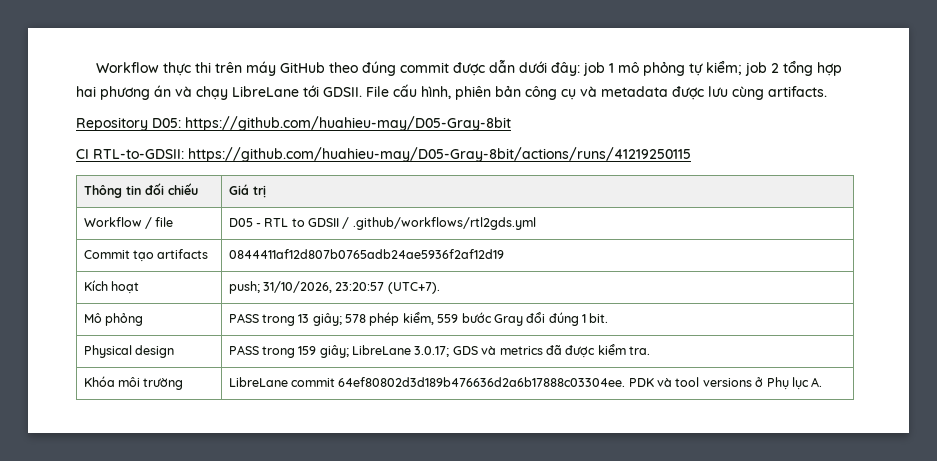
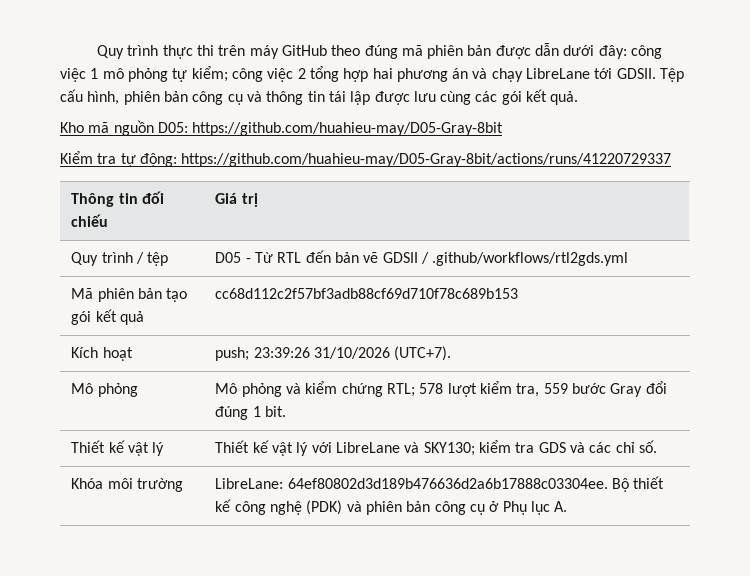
[95,62,159,73] Workflow -> [96,45,159,59] Quy trình
[399,62,449,73] commit -> [401,45,492,59] mã phiên bản
[582,62,605,76] job -> [631,45,663,59] [60,68,86,82] công việc
[744,62,767,76] job -> [231,68,294,82] công việc
[366,86,389,97] File -> [660,68,685,82] Tệp
[601,86,827,100] [76,116,511,131] [76,147,691,162] metadata được lưu cùng artifacts. // Repository D05: https://github.com/huahieu-may/D05-Gray-8bit // CI RTL-to-GDSII: https://github.com/huahieu-may/D05-Gray-8bit/actions/runs/41219250115 -> [266,89,579,105] [60,120,504,136] [60,151,672,167] thông tin tái lập được lưu cùng các gói kết quả. // Kho mã nguồn D05: https://github.com/huahieu-may/D05-Gray-8bit // Kiểm tra tự động: https://github.com/huahieu-may/D05-Gray-8bit/actions/runs/41220729337
[83,217,174,229] [228,217,536,230] [83,249,209,262] [228,249,504,259] Workflow / file | D05 - RTL to GDSII / .github/workflows/rtl2gds.yml // Commit tạo artifacts | 0844411af12d807b0765adb24ae5936f2af12d19 -> [71,252,169,266] [215,250,629,266] [71,288,188,302] [71,309,145,325] [215,288,519,299] Quy trình / tệp | D05 - Từ RTL đến bản vẽ GDSII / .github/workflows/rtl2gds.yml // Mã phiên bản tạo gói kết quả | cc68d112c2f57bf3adb88cf69d710f78c689b153
[262,281,385,293] 31/10/2026, 23:20:57 -> [253,347,391,359] 23:39:26 31/10/2026
[228,312,434,326] PASS trong 13 giây; 578 phép kiểm, -> [215,381,540,397] Mô phỏng và kiểm chứng RTL; 578 lượt kiểm tra,
[83,345,174,358] [228,344,651,358] [83,376,184,390] [228,377,752,387] Physical design | PASS trong 159 giây; LibreLane 3.0.17; GDS và metrics đã được kiểm tra. // Khóa môi trường | LibreLane commit 64ef80802d3d189b476636d2a6b17888c03304ee. PDK và tool versions -> [71,440,165,456] [215,440,657,456] [71,478,184,492] [215,476,665,492] [215,499,485,515] Thiết kế vật lý | Thiết kế vật lý với LibreLane và SKY130; kiểm tra GDS và các chỉ số. // Khóa môi trường | LibreLane: 64ef80802d3d189b476636d2a6b17888c03304ee. Bộ thiết kế công nghệ (PDK) và phiên bản công cụ

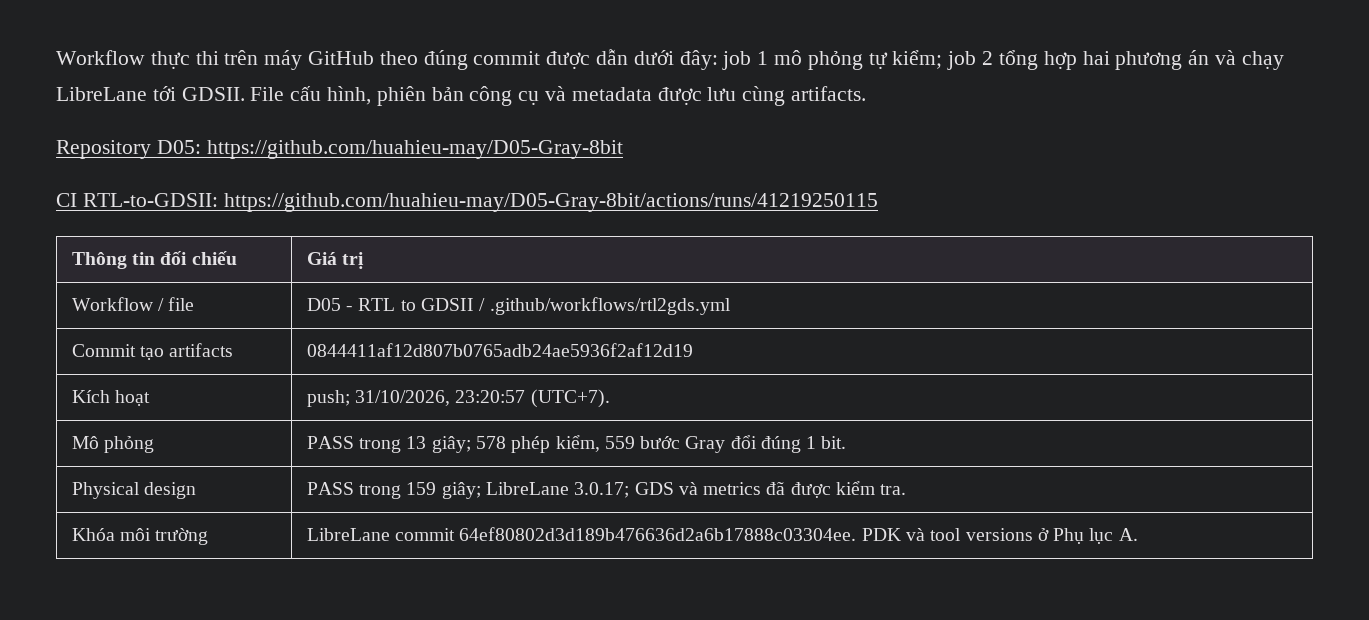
[96,45,159,59] Quy trình -> [56,50,145,65] Workflow
[401,45,492,59] mã phiên bản -> [473,51,541,65] commit
[631,45,663,59] [60,68,86,82] công việc -> [722,51,752,70] job
[231,68,294,82] công việc -> [947,51,977,70] job
[660,68,685,82] Tệp -> [250,87,285,101] File
[266,89,579,105] [60,120,504,136] [60,151,672,167] thông tin tái lập được lưu cùng các gói kết quả. // Kho mã nguồn D05: https://github.com/huahieu-may/D05-Gray-8bit // Kiểm tra tự động: https://github.com/huahieu-may/D05-Gray-8bit/actions/runs/41220729337 -> [571,86,867,106] [56,140,623,159] [56,193,878,212] metadata được lưu cùng artifacts. // Repository D05: https://github.com/huahieu-may/D05-Gray-8bit // CI RTL-to-GDSII: https://github.com/huahieu-may/D05-Gray-8bit/actions/runs/41219250115
[71,252,169,266] [215,250,629,266] [71,288,188,302] [71,309,145,325] [215,288,519,299] Quy trình / tệp | D05 - Từ RTL đến bản vẽ GDSII / .github/workflows/rtl2gds.yml // Mã phiên bản tạo gói kết quả | cc68d112c2f57bf3adb88cf69d710f78c689b153 -> [71,297,195,311] [306,297,731,315] [71,343,234,360] [306,343,693,357] Workflow / file | D05 - RTL to GDSII / .github/workflows/rtl2gds.yml // Commit tạo artifacts | 0844411af12d807b0765adb24ae5936f2af12d19
[253,347,391,359] 23:39:26 31/10/2026 -> [355,390,526,406] 31/10/2026, 23:20:57
[215,381,540,397] Mô phỏng và kiểm chứng RTL; 578 lượt kiểm tra, -> [306,435,600,453] PASS trong 13 giây; 578 phép kiểm,
[71,440,165,456] [215,440,657,456] [71,478,184,492] [215,476,665,492] [215,499,485,515] Thiết kế vật lý | Thiết kế vật lý với LibreLane và SKY130; kiểm tra GDS và các chỉ số. // Khóa môi trường | LibreLane: 64ef80802d3d189b476636d2a6b17888c03304ee. Bộ thiết kế công nghệ (PDK) và phiên bản công cụ -> [71,482,197,499] [306,481,907,499] [71,528,209,545] [306,527,1033,541] Physical design | PASS trong 159 giây; LibreLane 3.0.17; GDS và metrics đã được kiểm tra. // Khóa môi trường | LibreLane commit 64ef80802d3d189b476636d2a6b17888c03304ee. PDK và tool versions

